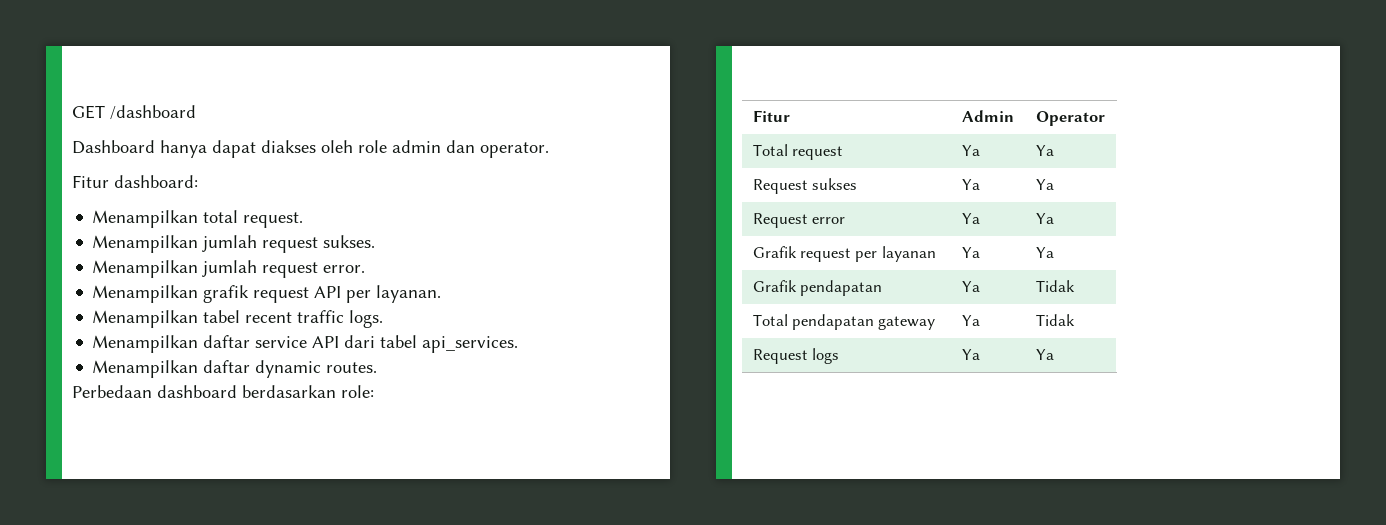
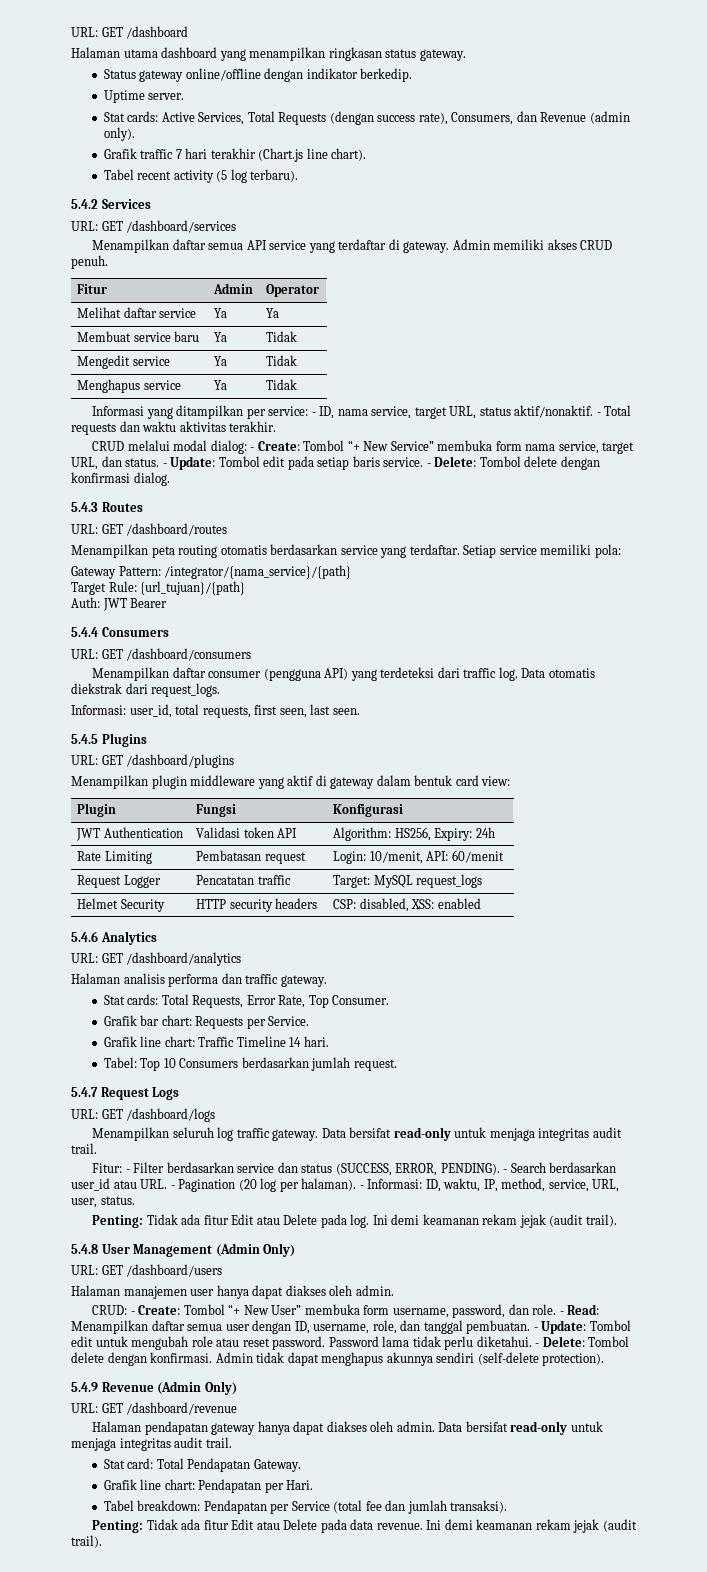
(72, 112) none -> [71,27,98,37] URL:
[72,140,549,158] [72,175,198,188] [92,210,304,228] [92,235,376,253] [92,260,366,278] [92,285,442,303] [92,310,384,328] [92,335,519,353] [92,360,378,378] [72,385,374,398] Dashboard hanya dapat diakses oleh role admin dan operator. // Fitur dashboard: // Menampilkan total request. // Menampilkan jumlah request sukses. // Menampilkan jumlah request error. // Menampilkan grafik request API per layanan. // Menampilkan tabel recent traffic logs. // Menampilkan daftar service API dari tabel api_services. // Menampilkan daftar dynamic routes. // Perbedaan dashboard berdasarkan role: -> [71,47,466,61] [103,68,413,82] [103,90,185,103] [103,111,630,125] [103,127,135,141] [103,148,367,162] [103,169,299,183] [71,199,151,209] [71,220,237,233] [92,239,613,253] [71,255,108,269] Halaman utama dashboard yang menampilkan ringkasan status gateway. // Status gateway online/offline dengan indikator berkedip. // Uptime server. // Stat cards: Active Services, Total Requests (dengan success rate), Consumers, dan Revenue (admin only). // Grafik traffic 7 hari terakhir (Chart.js line chart). // Tabel recent activity (5 log terbaru). // 5.4.2 Services // URL: GET /dashboard/services // Menampilkan daftar semua API service yang terdaftar di gateway. Admin memiliki akses CRUD penuh.
[752,144,844,160] [961,145,980,156] [1035,145,1054,156] [752,178,858,194] [961,179,980,190] [1035,179,1054,190] [752,213,846,228] [961,213,980,224] [1035,213,1054,224] [752,246,936,262] [961,247,980,258] [1035,247,1054,258] [752,280,883,296] [961,281,980,292] [1035,280,1075,292] [752,314,936,330] [961,315,980,326] [1035,314,1075,326] [752,348,840,364] [961,349,980,360] [1035,349,1054,360] Total request | Ya | Ya // Request sukses | Ya | Ya // Request error | Ya | Ya // Grafik request per layanan | Ya | Ya // Grafik pendapatan | Ya | Tidak // Total pendapatan gateway | Ya | Tidak // Request logs | Ya | Ya -> [77,307,197,318] [214,308,228,318] [266,308,280,318] [77,331,200,342] [214,332,228,342] [266,331,298,342] [77,355,170,369] [214,356,228,366] [266,355,298,366] [77,379,181,393] [214,380,228,390] [266,379,298,390] [92,405,632,419] [71,421,277,435] [92,440,635,454] [71,456,600,470] [71,472,170,486] [71,502,143,512] [71,523,228,536] [71,544,621,558] [71,565,352,579] [71,581,246,595] [71,597,168,611] [71,627,169,637] [71,648,252,661] [92,667,595,681] [71,683,221,697] [71,704,360,718] [71,733,147,747] [71,754,235,768] [71,775,511,789] [77,803,117,817] [196,804,237,817] [333,804,404,817] [76,827,183,841] [196,827,298,838] [333,827,495,841] [77,851,152,864] [196,850,306,864] [333,850,504,864] [77,875,161,888] [196,875,291,885] [333,874,483,888] [77,898,165,912] [196,898,318,912] [333,898,481,912] [71,931,157,945] [71,952,242,966] [71,973,327,987] [103,994,390,1008] [103,1015,310,1029] [103,1036,329,1047] [103,1057,397,1071] [71,1087,180,1100] [71,1108,216,1122] [92,1127,622,1141] [71,1143,97,1154] [92,1162,617,1176] [71,1178,620,1192] [71,1196,135,1208] [92,1214,617,1228] [71,1243,296,1257] [71,1264,223,1277] [71,1285,394,1299] [92,1304,600,1318] [71,1320,631,1334] [71,1336,630,1350] [71,1352,605,1366] [71,1381,237,1395] [71,1402,238,1415] [92,1421,603,1435] [71,1437,232,1451] [103,1458,301,1472] [103,1479,314,1493] [103,1500,508,1514] [92,1519,637,1533] [71,1535,102,1548] Melihat daftar service | Ya | Ya // Membuat service baru | Ya | Tidak // Mengedit service | Ya | Tidak // Menghapus service | Ya | Tidak // Informasi yang ditampilkan per service: - ID, nama service, target URL, status aktif/nonaktif. - Total requests dan waktu aktivitas terakhir. // CRUD melalui modal dialog: - Create: Tombol “+ New Service” membuka form nama service, target URL, dan status. - Update: Tombol edit pada setiap baris service. - Delete: Tombol delete dengan konfirmasi dialog. // 5.4.3 Routes // URL: GET /dashboard/routes // Menampilkan peta routing otomatis berdasarkan service yang terdaftar. Setiap service memiliki pola: // Gateway Pattern: /integrator/{nama_service}/{path} // Target Rule: {url_tujuan}/{path} // Auth: JWT Bearer // 5.4.4 Consumers // URL: GET /dashboard/consumers // Menampilkan daftar consumer (pengguna API) yang terdeteksi dari traffic log. Data otomatis diekstrak dari request_logs. // Informasi: user_id, total requests, first seen, last seen. // 5.4.5 Plugins // URL: GET /dashboard/plugins // Menampilkan plugin middleware yang aktif di gateway dalam bentuk card view: // Plugin | Fungsi | Konfigurasi // JWT Authentication | Validasi token API | Algorithm: HS256, Expiry: 24h // Rate Limiting | Pembatasan request | Login: 10/menit, API: 60/menit // Request Logger | Pencatatan traffic | Target: MySQL request_logs // Helmet Security | HTTP security headers | CSP: disabled, XSS: enabled // 5.4.6 Analytics // URL: GET /dashboard/analytics // Halaman analisis performa dan traffic gateway. // Stat cards: Total Requests, Error Rate, Top Consumer. // Grafik bar chart: Requests per Service. // Grafik line chart: Traffic Timeline 14 hari. // Tabel: Top 10 Consumers berdasarkan jumlah request. // 5.4.7 Request Logs // URL: GET /dashboard/logs // Menampilkan seluruh log traffic gateway. Data bersifat read-only untuk menjaga integritas audit trail. // Fitur: - Filter berdasarkan service dan status (SUCCESS, ERROR, PENDING). - Search berdasarkan user_id atau URL. - Pagination (20 log per halaman). - Informasi: ID, waktu, IP, method, service, URL, user, status. // Penting: Tidak ada fitur Edit atau Delete pada log. Ini demi keamanan rekam jejak (audit trail). // 5.4.8 User Management (Admin Only) // URL: GET /dashboard/users // Halaman manajemen user hanya dapat diakses oleh admin. // CRUD: - Create: Tombol “+ New User” membuka form username, password, dan role. - Read: Menampilkan daftar semua user dengan ID, username, role, dan tanggal pembuatan. - Update: Tombol edit untuk mengubah role atau reset password. Password lama tidak perlu diketahui. - Delete: Tombol delete dengan konfirmasi. Admin tidak dapat menghapus akunnya sendiri (self-delete protection). // 5.4.9 Revenue (Admin Only) // URL: GET /dashboard/revenue // Halaman pendapatan gateway hanya dapat diakses oleh admin. Data bersifat read-only untuk menjaga integritas audit trail. // Stat card: Total Pendapatan Gateway. // Grafik line chart: Pendapatan per Hari. // Tabel breakdown: Pendapatan per Service (total fee dan jumlah transaksi). // Penting: Tidak ada fitur Edit atau Delete pada data revenue. Ini demi keamanan rekam jejak (audit trail).

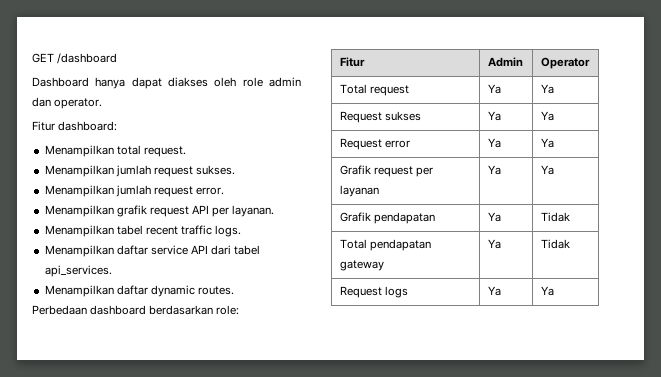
[71,27,98,37] URL: -> (32, 58) none
[71,47,466,61] [103,68,413,82] [103,90,185,103] [103,111,630,125] [103,127,135,141] [103,148,367,162] [103,169,299,183] [71,199,151,209] [71,220,237,233] [92,239,613,253] [71,255,108,269] Halaman utama dashboard yang menampilkan ringkasan status gateway. // Status gateway online/offline dengan indikator berkedip. // Uptime server. // Stat cards: Active Services, Total Requests (dengan success rate), Consumers, dan Revenue (admin only). // Grafik traffic 7 hari terakhir (Chart.js line chart). // Tabel recent activity (5 log terbaru). // 5.4.2 Services // URL: GET /dashboard/services // Menampilkan daftar semua API service yang terdaftar di gateway. Admin memiliki akses CRUD penuh. -> [32,77,301,89] [32,97,103,109] [32,121,118,131] [44,145,186,157] [44,165,235,177] [44,185,224,197] [44,205,275,217] [44,225,242,237] [44,245,261,257] [44,265,112,277] [44,285,234,297] [32,305,240,315] Dashboard hanya dapat diakses oleh role admin dan operator. // Fitur dashboard: // Menampilkan total request. // Menampilkan jumlah request sukses. // Menampilkan jumlah request error. // Menampilkan grafik request API per layanan. // Menampilkan tabel recent traffic logs. // Menampilkan daftar service API dari tabel api_services. // Menampilkan daftar dynamic routes. // Perbedaan dashboard berdasarkan role:
[77,307,197,318] [214,308,228,318] [266,308,280,318] [77,331,200,342] [214,332,228,342] [266,331,298,342] [77,355,170,369] [214,356,228,366] [266,355,298,366] [77,379,181,393] [214,380,228,390] [266,379,298,390] [92,405,632,419] [71,421,277,435] [92,440,635,454] [71,456,600,470] [71,472,170,486] [71,502,143,512] [71,523,228,536] [71,544,621,558] [71,565,352,579] [71,581,246,595] [71,597,168,611] [71,627,169,637] [71,648,252,661] [92,667,595,681] [71,683,221,697] [71,704,360,718] [71,733,147,747] [71,754,235,768] [71,775,511,789] [77,803,117,817] [196,804,237,817] [333,804,404,817] [76,827,183,841] [196,827,298,838] [333,827,495,841] [77,851,152,864] [196,850,306,864] [333,850,504,864] [77,875,161,888] [196,875,291,885] [333,874,483,888] [77,898,165,912] [196,898,318,912] [333,898,481,912] [71,931,157,945] [71,952,242,966] [71,973,327,987] [103,994,390,1008] [103,1015,310,1029] [103,1036,329,1047] [103,1057,397,1071] [71,1087,180,1100] [71,1108,216,1122] [92,1127,622,1141] [71,1143,97,1154] [92,1162,617,1176] [71,1178,620,1192] [71,1196,135,1208] [92,1214,617,1228] [71,1243,296,1257] [71,1264,223,1277] [71,1285,394,1299] [92,1304,600,1318] [71,1320,631,1334] [71,1336,630,1350] [71,1352,605,1366] [71,1381,237,1395] [71,1402,238,1415] [92,1421,603,1435] [71,1437,232,1451] [103,1458,301,1472] [103,1479,314,1493] [103,1500,508,1514] [92,1519,637,1533] [71,1535,102,1548] Melihat daftar service | Ya | Ya // Membuat service baru | Ya | Tidak // Mengedit service | Ya | Tidak // Menghapus service | Ya | Tidak // Informasi yang ditampilkan per service: - ID, nama service, target URL, status aktif/nonaktif. - Total requests dan waktu aktivitas terakhir. // CRUD melalui modal dialog: - Create: Tombol “+ New Service” membuka form nama service, target URL, dan status. - Update: Tombol edit pada setiap baris service. - Delete: Tombol delete dengan konfirmasi dialog. // 5.4.3 Routes // URL: GET /dashboard/routes // Menampilkan peta routing otomatis berdasarkan service yang terdaftar. Setiap service memiliki pola: // Gateway Pattern: /integrator/{nama_service}/{path} // Target Rule: {url_tujuan}/{path} // Auth: JWT Bearer // 5.4.4 Consumers // URL: GET /dashboard/consumers // Menampilkan daftar consumer (pengguna API) yang terdeteksi dari traffic log. Data otomatis diekstrak dari request_logs. // Informasi: user_id, total requests, first seen, last seen. // 5.4.5 Plugins // URL: GET /dashboard/plugins // Menampilkan plugin middleware yang aktif di gateway dalam bentuk card view: // Plugin | Fungsi | Konfigurasi // JWT Authentication | Validasi token API | Algorithm: HS256, Expiry: 24h // Rate Limiting | Pembatasan request | Login: 10/menit, API: 60/menit // Request Logger | Pencatatan traffic | Target: MySQL request_logs // Helmet Security | HTTP security headers | CSP: disabled, XSS: enabled // 5.4.6 Analytics // URL: GET /dashboard/analytics // Halaman analisis performa dan traffic gateway. // Stat cards: Total Requests, Error Rate, Top Consumer. // Grafik bar chart: Requests per Service. // Grafik line chart: Traffic Timeline 14 hari. // Tabel: Top 10 Consumers berdasarkan jumlah request. // 5.4.7 Request Logs // URL: GET /dashboard/logs // Menampilkan seluruh log traffic gateway. Data bersifat read-only untuk menjaga integritas audit trail. // Fitur: - Filter berdasarkan service dan status (SUCCESS, ERROR, PENDING). - Search berdasarkan user_id atau URL. - Pagination (20 log per halaman). - Informasi: ID, waktu, IP, method, service, URL, user, status. // Penting: Tidak ada fitur Edit atau Delete pada log. Ini demi keamanan rekam jejak (audit trail). // 5.4.8 User Management (Admin Only) // URL: GET /dashboard/users // Halaman manajemen user hanya dapat diakses oleh admin. // CRUD: - Create: Tombol “+ New User” membuka form username, password, dan role. - Read: Menampilkan daftar semua user dengan ID, username, role, dan tanggal pembuatan. - Update: Tombol edit untuk mengubah role atau reset password. Password lama tidak perlu diketahui. - Delete: Tombol delete dengan konfirmasi. Admin tidak dapat menghapus akunnya sendiri (self-delete protection). // 5.4.9 Revenue (Admin Only) // URL: GET /dashboard/revenue // Halaman pendapatan gateway hanya dapat diakses oleh admin. Data bersifat read-only untuk menjaga integritas audit trail. // Stat card: Total Pendapatan Gateway. // Grafik line chart: Pendapatan per Hari. // Tabel breakdown: Pendapatan per Service (total fee dan jumlah transaksi). // Penting: Tidak ada fitur Edit atau Delete pada data revenue. Ini demi keamanan rekam jejak (audit trail). -> [339,84,409,96] [487,84,501,94] [540,84,554,94] [339,111,421,123] [487,111,501,121] [540,111,554,121] [339,138,410,150] [487,138,501,148] [540,138,554,148] [339,165,433,177] [339,185,379,197] [487,165,501,175] [540,165,554,175] [339,212,435,224] [487,212,501,222] [540,212,570,222] [339,239,431,251] [339,260,384,271] [487,239,501,249] [540,239,570,249] [339,286,408,298] [487,286,501,296] [540,286,554,296] Total request | Ya | Ya // Request sukses | Ya | Ya // Request error | Ya | Ya // Grafik request per layanan | Ya | Ya // Grafik pendapatan | Ya | Tidak // Total pendapatan gateway | Ya | Tidak // Request logs | Ya | Ya

